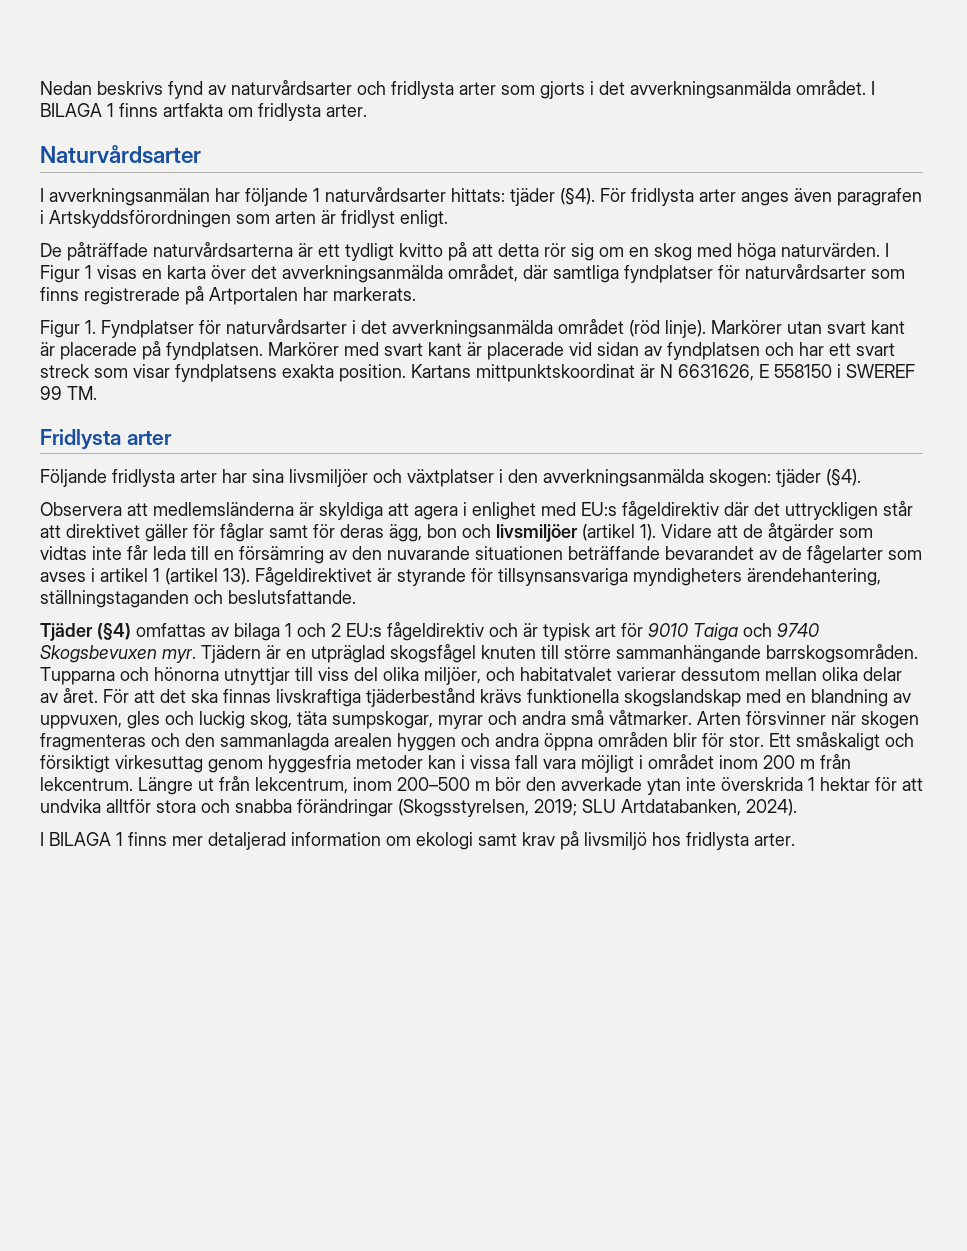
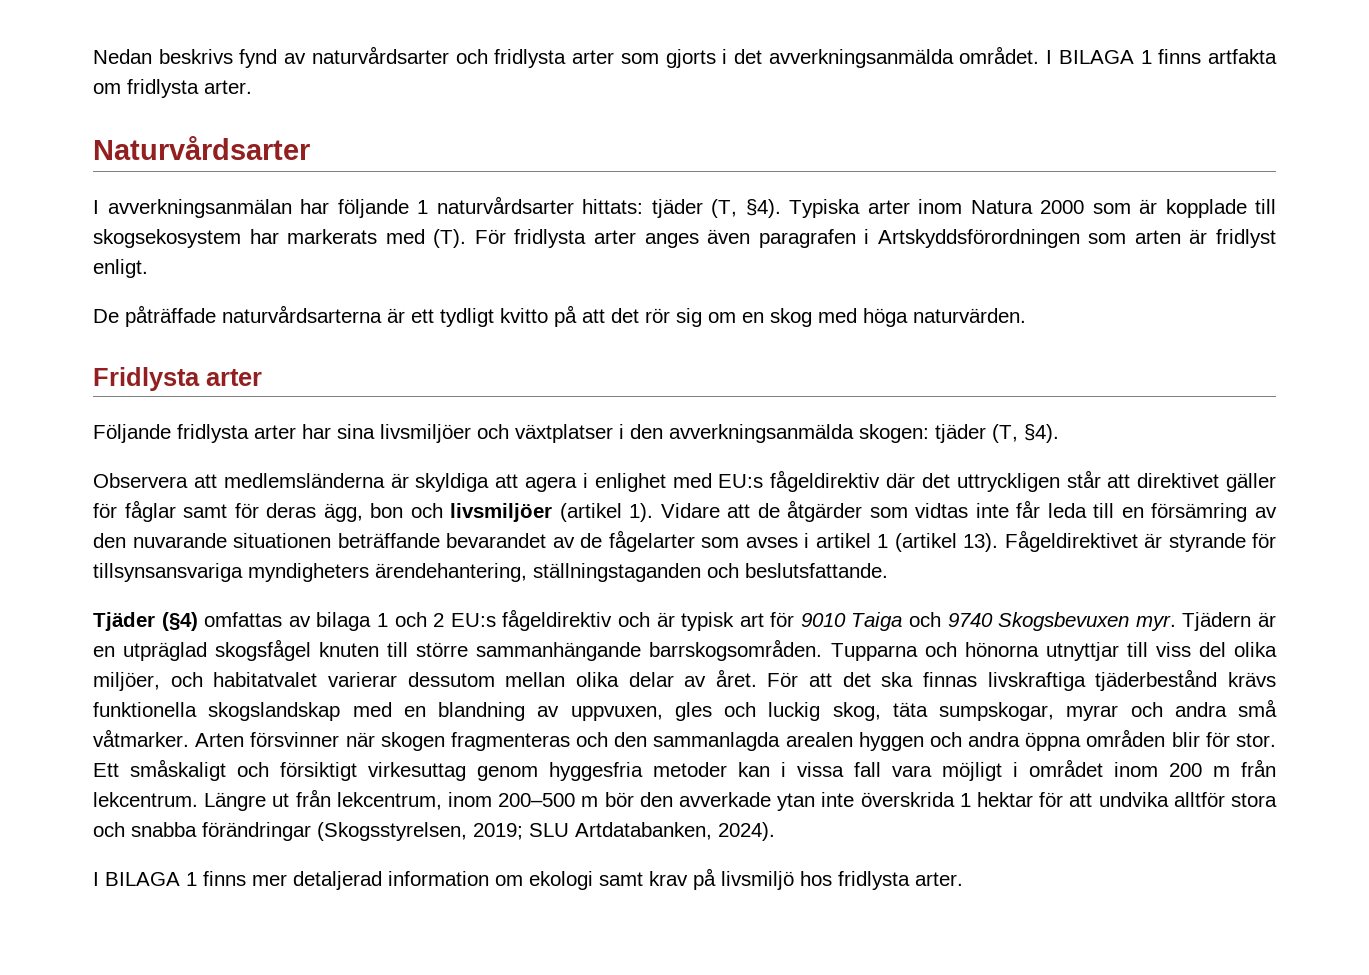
[560,188,595,205] (§4). -> [711,199,1276,218] [93,229,467,248] (T, §4). Typiska arter inom Natura 2000 som är kopplade till skogsekosystem har markerats med (T).
[498,243,539,257] detta -> [611,308,639,323] det
[885,243,889,257] [40,264,905,283] [40,286,416,305] [40,319,905,338] [40,341,895,360] [40,364,915,382] [40,386,97,400] I Figur 1 visas en karta över det avverkningsanmälda området, där samtliga fyndplatser för naturvårdsarter som finns registrerade på Artportalen har markerats. // Figur 1. Fyndplatser för naturvårdsarter i det avverkningsanmälda området (röd linje). Markörer utan svart kant är placerade på fyndplatsen. Markörer med svart kant är placerade vid sidan av fyndplatsen och har ett svart streck som visar fyndplatsens exakta position. Kartans mittpunktskoordinat är N 6631626, E 558150 i SWEREF 99 TM. -> (1026, 315) none
[826,469,861,486] (§4). -> [992,424,1059,443] (T, §4).

